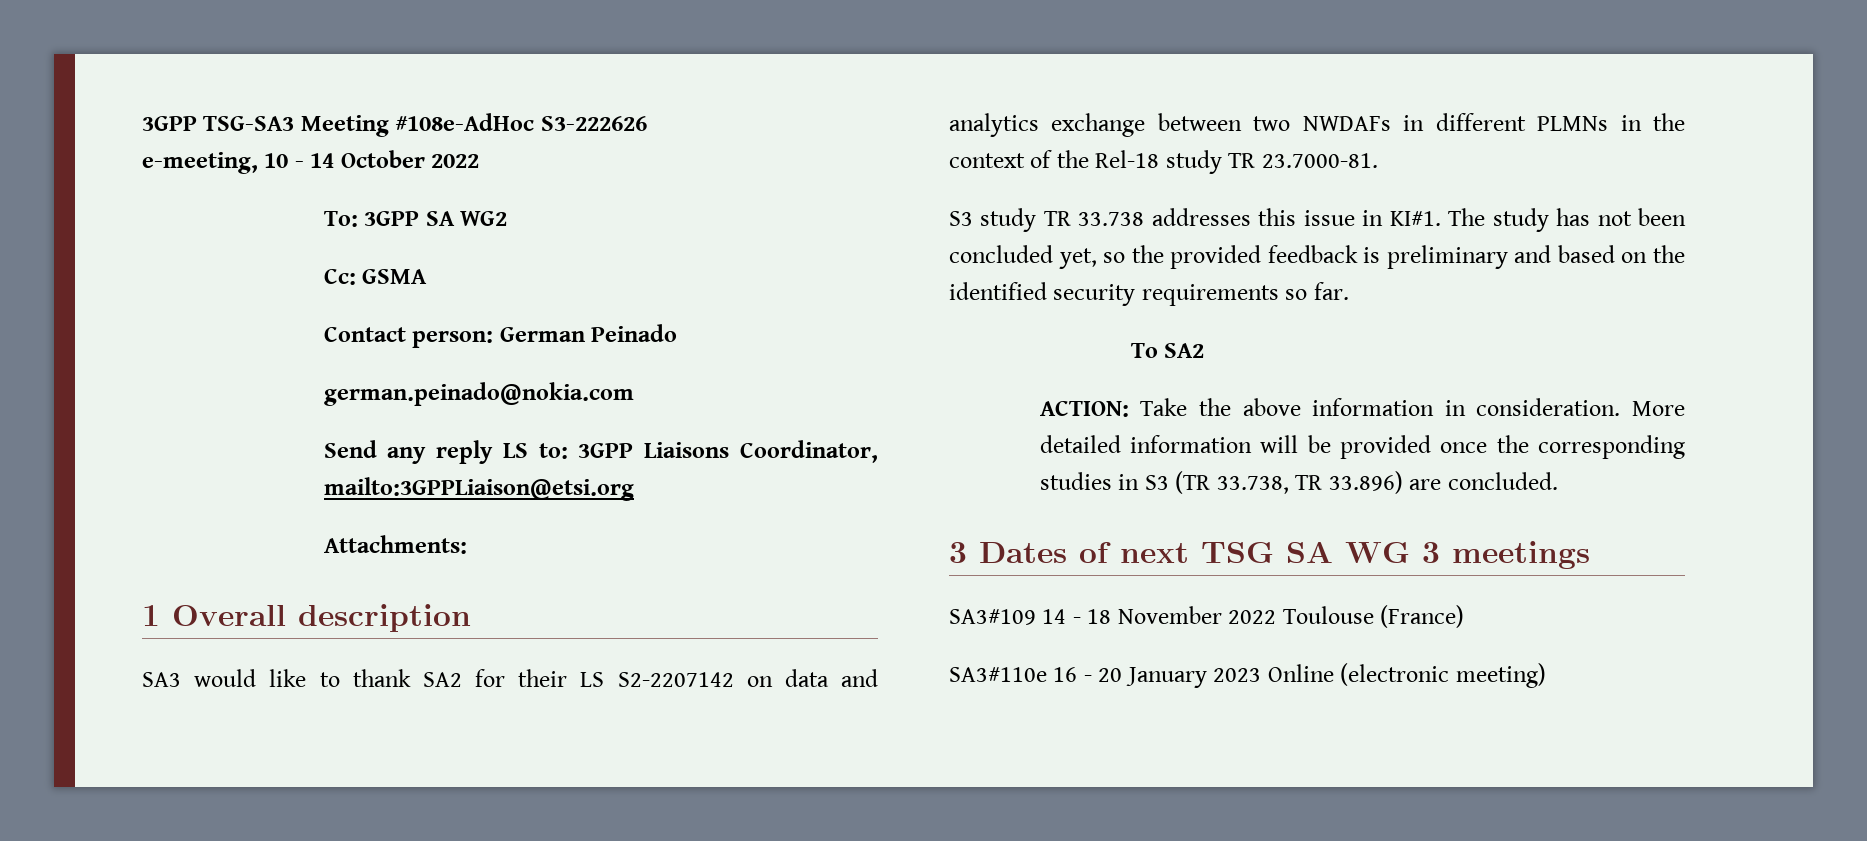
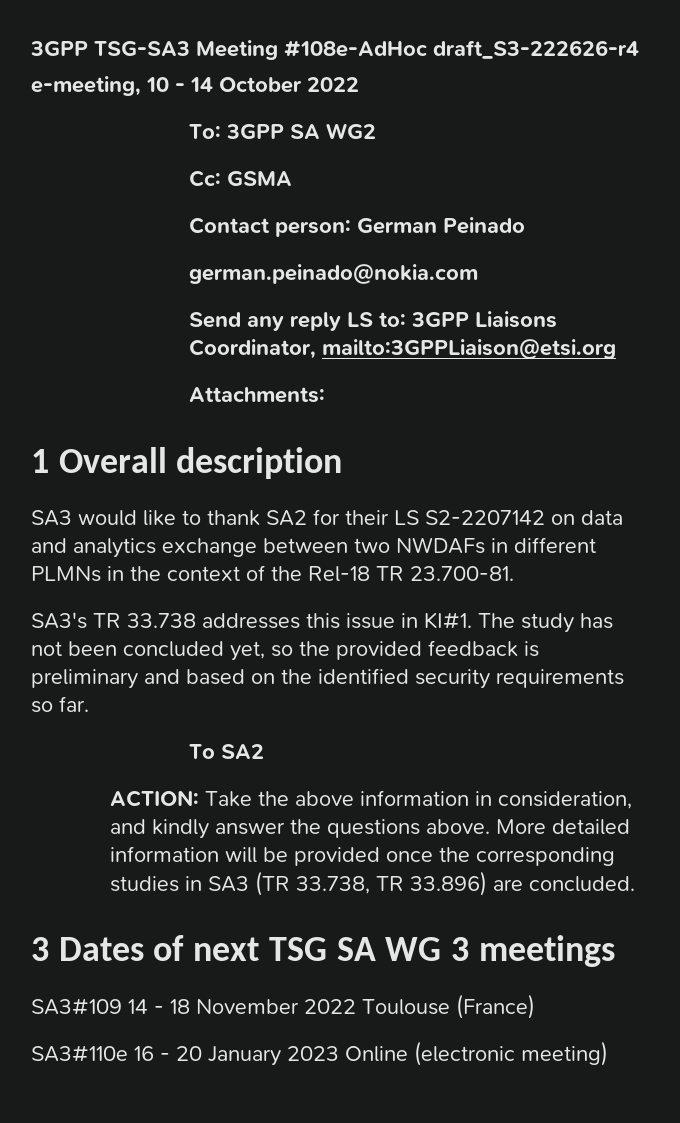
[540,116,647,131] S3-222626 -> [433,40,639,59] draft_S3-222626-r4
[1165,150,1378,174] [949,208,1037,232] study TR 23.7000-81. // S3 study -> [376,566,514,581] [31,612,87,629] TR 23.700-81. // SA3's
[1476,398,1621,416] consideration. -> [497,791,632,809] [109,819,490,839] consideration, and kindly answer the questions above.
[1144,475,1169,490] S3 -> [207,876,249,892] SA3

